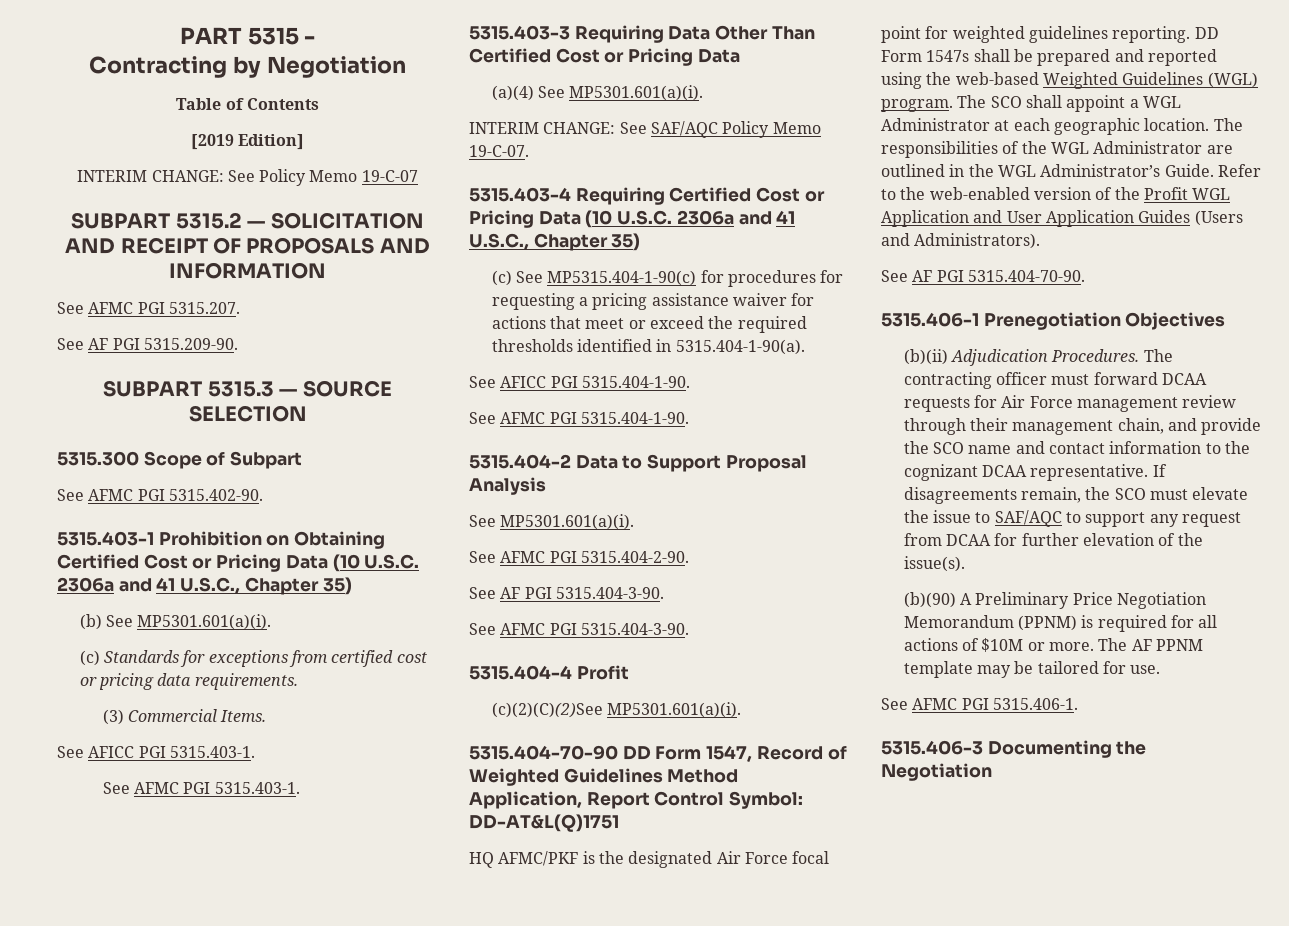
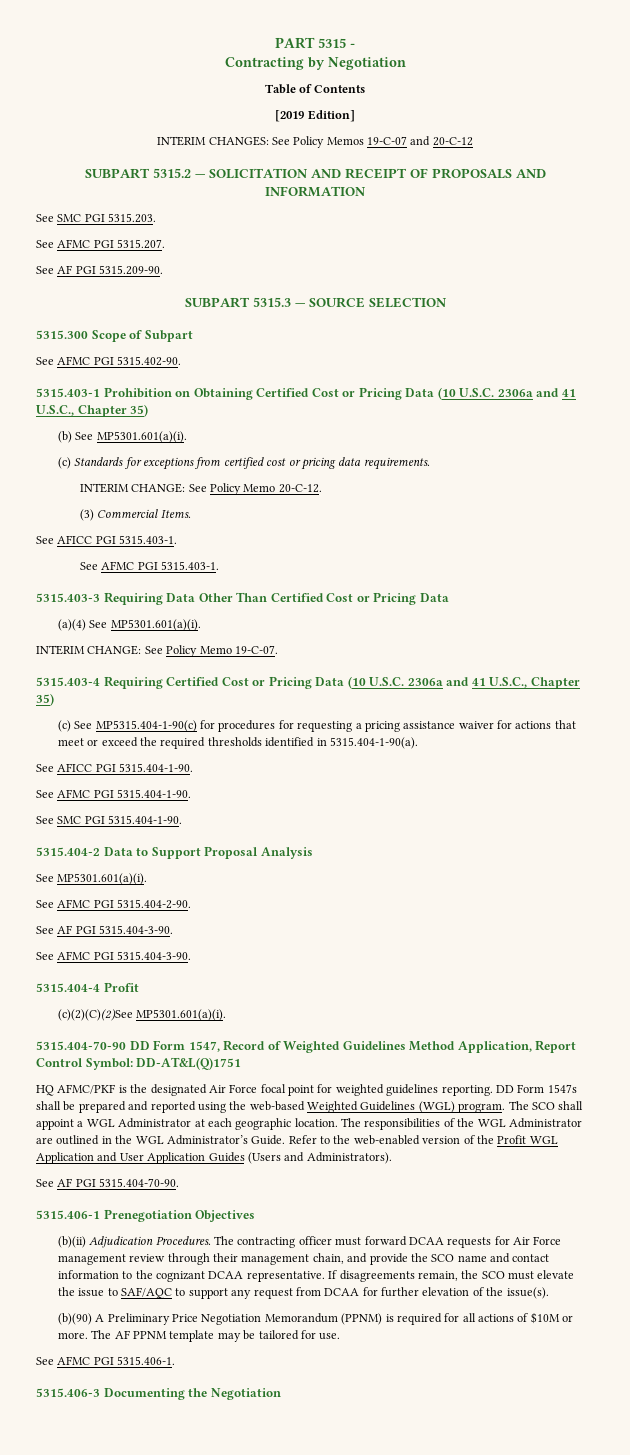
[151,169,358,186] CHANGE: See Policy Memo -> [208,136,364,148] CHANGES: See Policy Memos
(418, 176) none -> [410,136,473,146] and 20-C-12
(326, 270) none -> [36,213,157,223] // See SMC PGI 5315.203.
(298, 681) none -> [79,483,322,495] // INTERIM CHANGE: See Policy Memo 20-C-12.
[650,121,718,138] SAF/AQC -> (163, 650) none
(689, 418) none -> [36,815,183,824] // See SMC PGI 5315.404-1-90.

